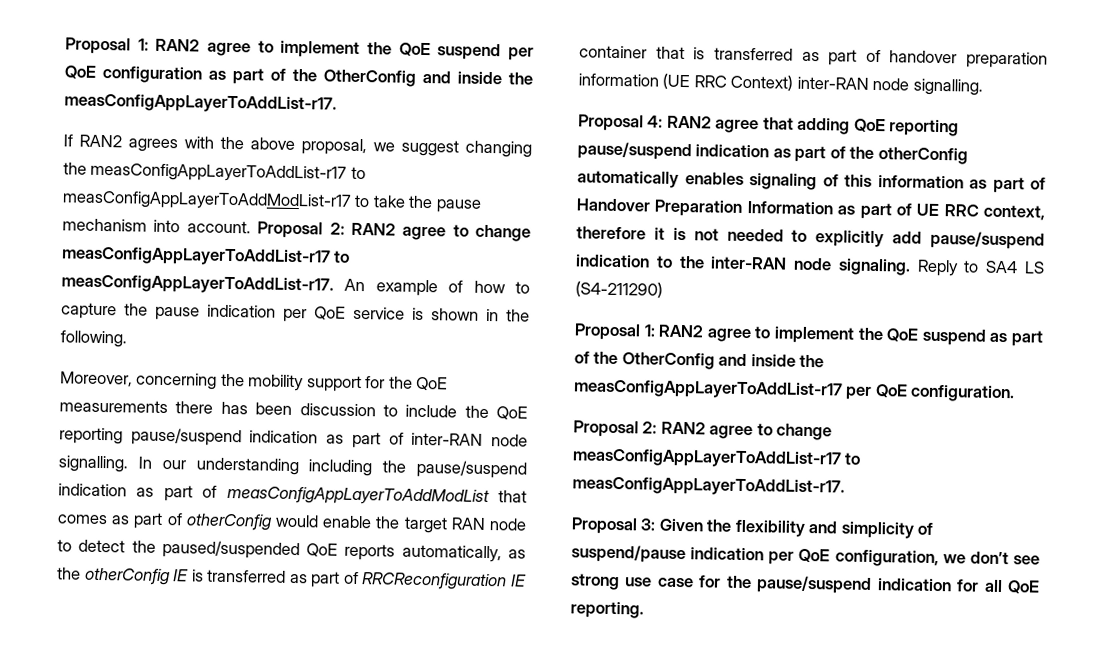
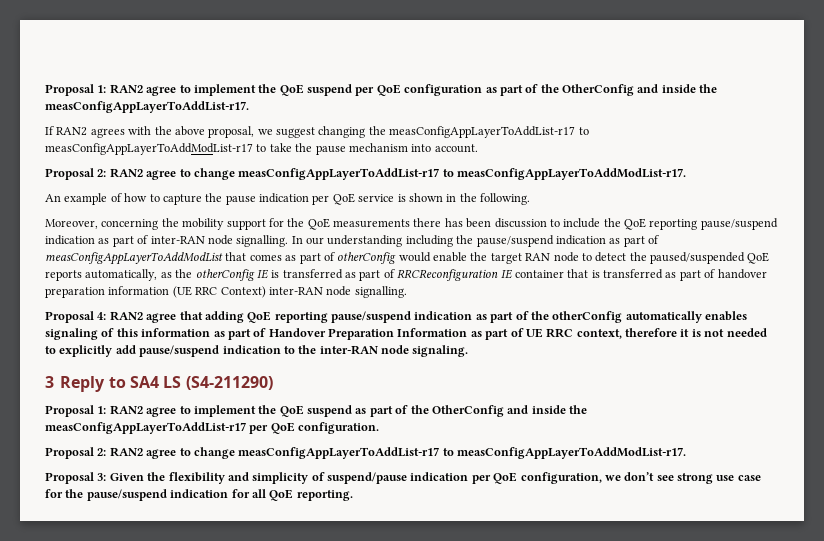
[257,221,531,242] [61,246,351,267] [61,274,334,295] Proposal 2: RAN2 agree to change measConfigAppLayerToAddList-r17 to measConfigAppLayerToAddList-r17. -> [45,168,686,180] // Proposal 2: RAN2 agree to change measConfigAppLayerToAddList-r17 to measConfigAppLayerToAddModList-r17. //
(911, 267) none -> [45,376,54,388] // 3
[572,476,845,497] measConfigAppLayerToAddList-r17. -> [457,447,686,459] measConfigAppLayerToAddModList-r17.

